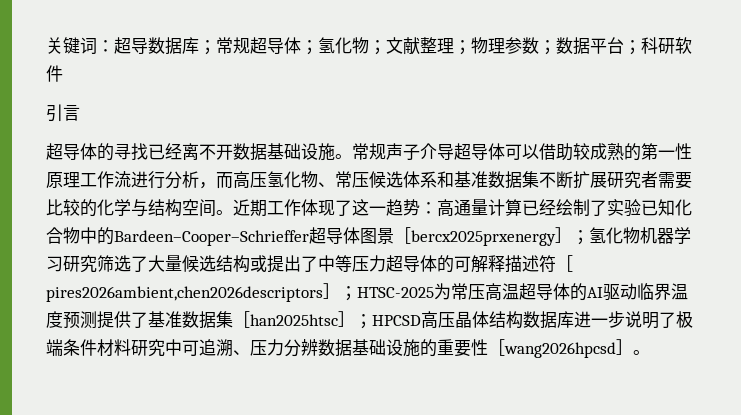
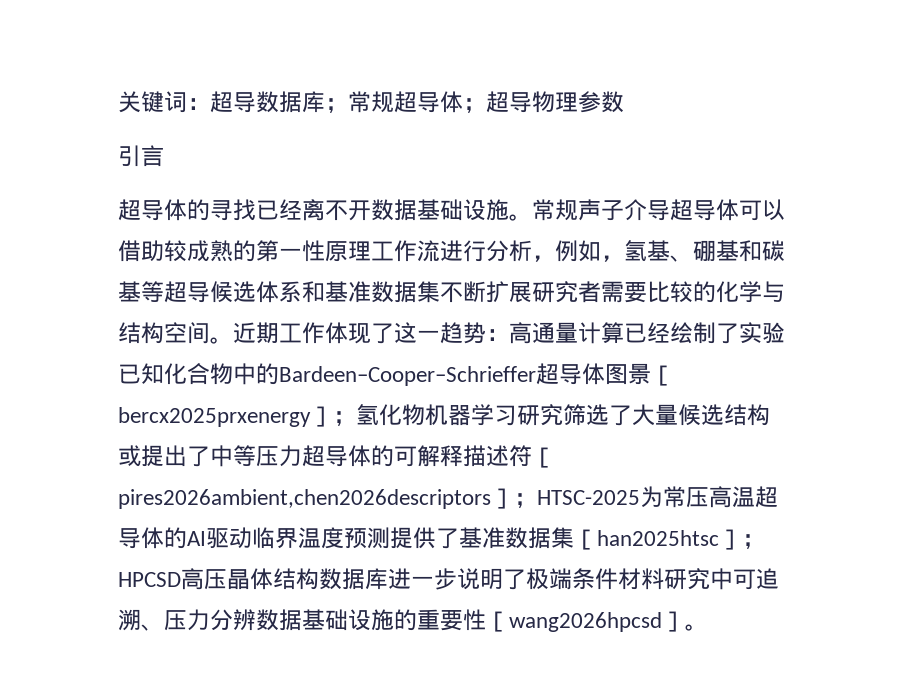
[318,37,692,55] [46,65,63,82] 氢化物；文献整理；物理参数；数据平台；科研软件 -> [486,91,624,113] 超导物理参数
[216,171,369,189] 而高压氢化物、常压 -> [555,240,785,262] [118,281,210,303] 例如，氢基、硼基和碳基等超导

